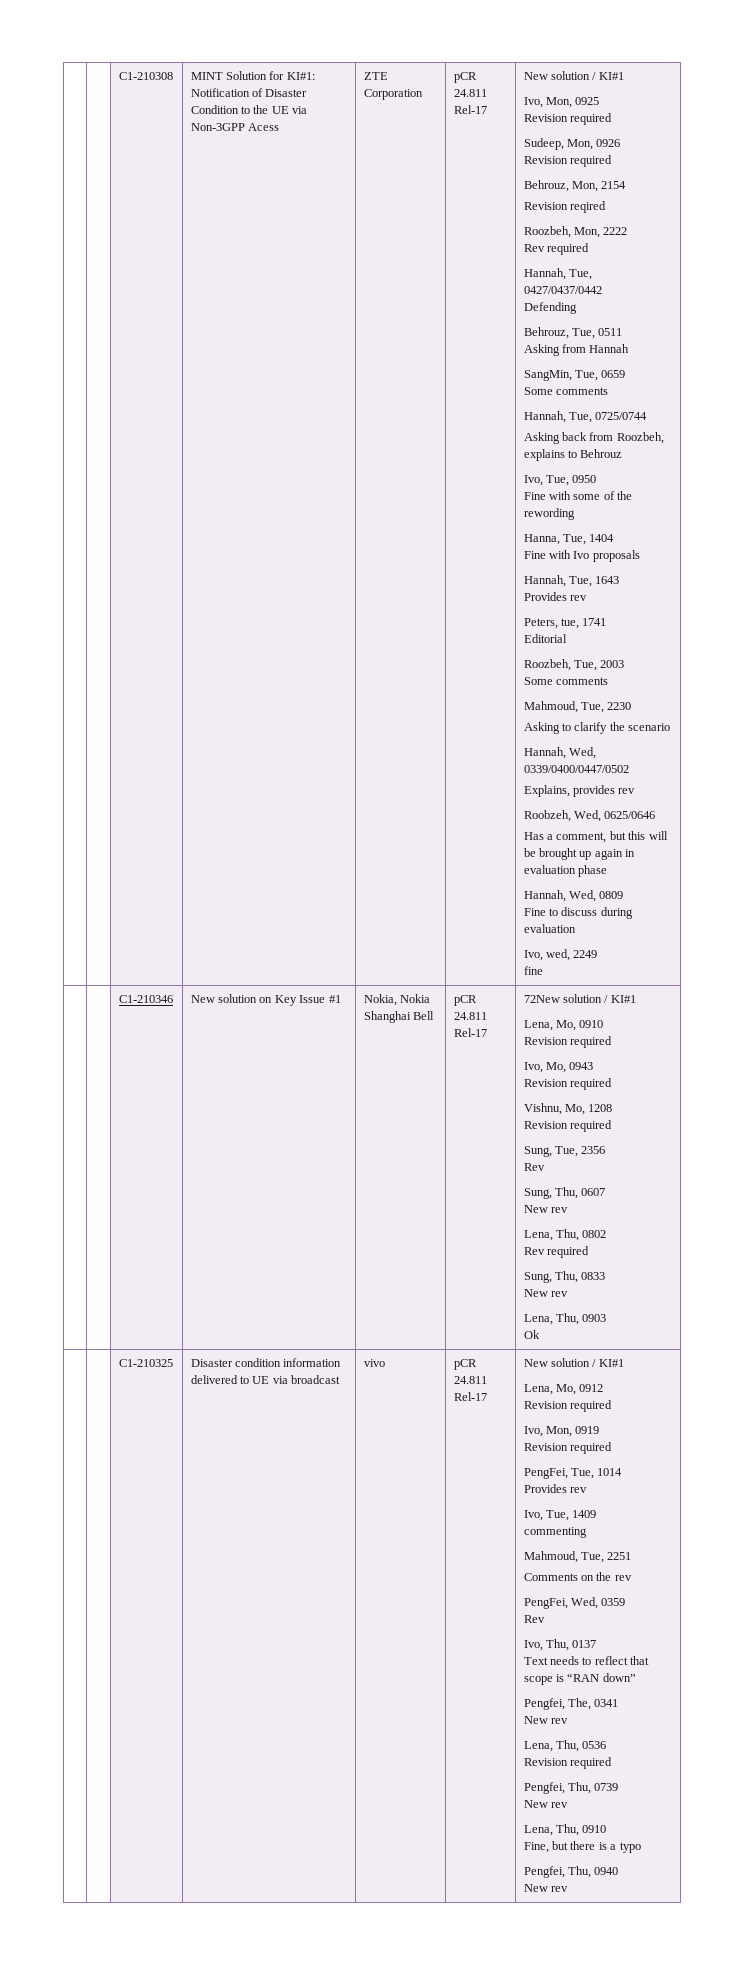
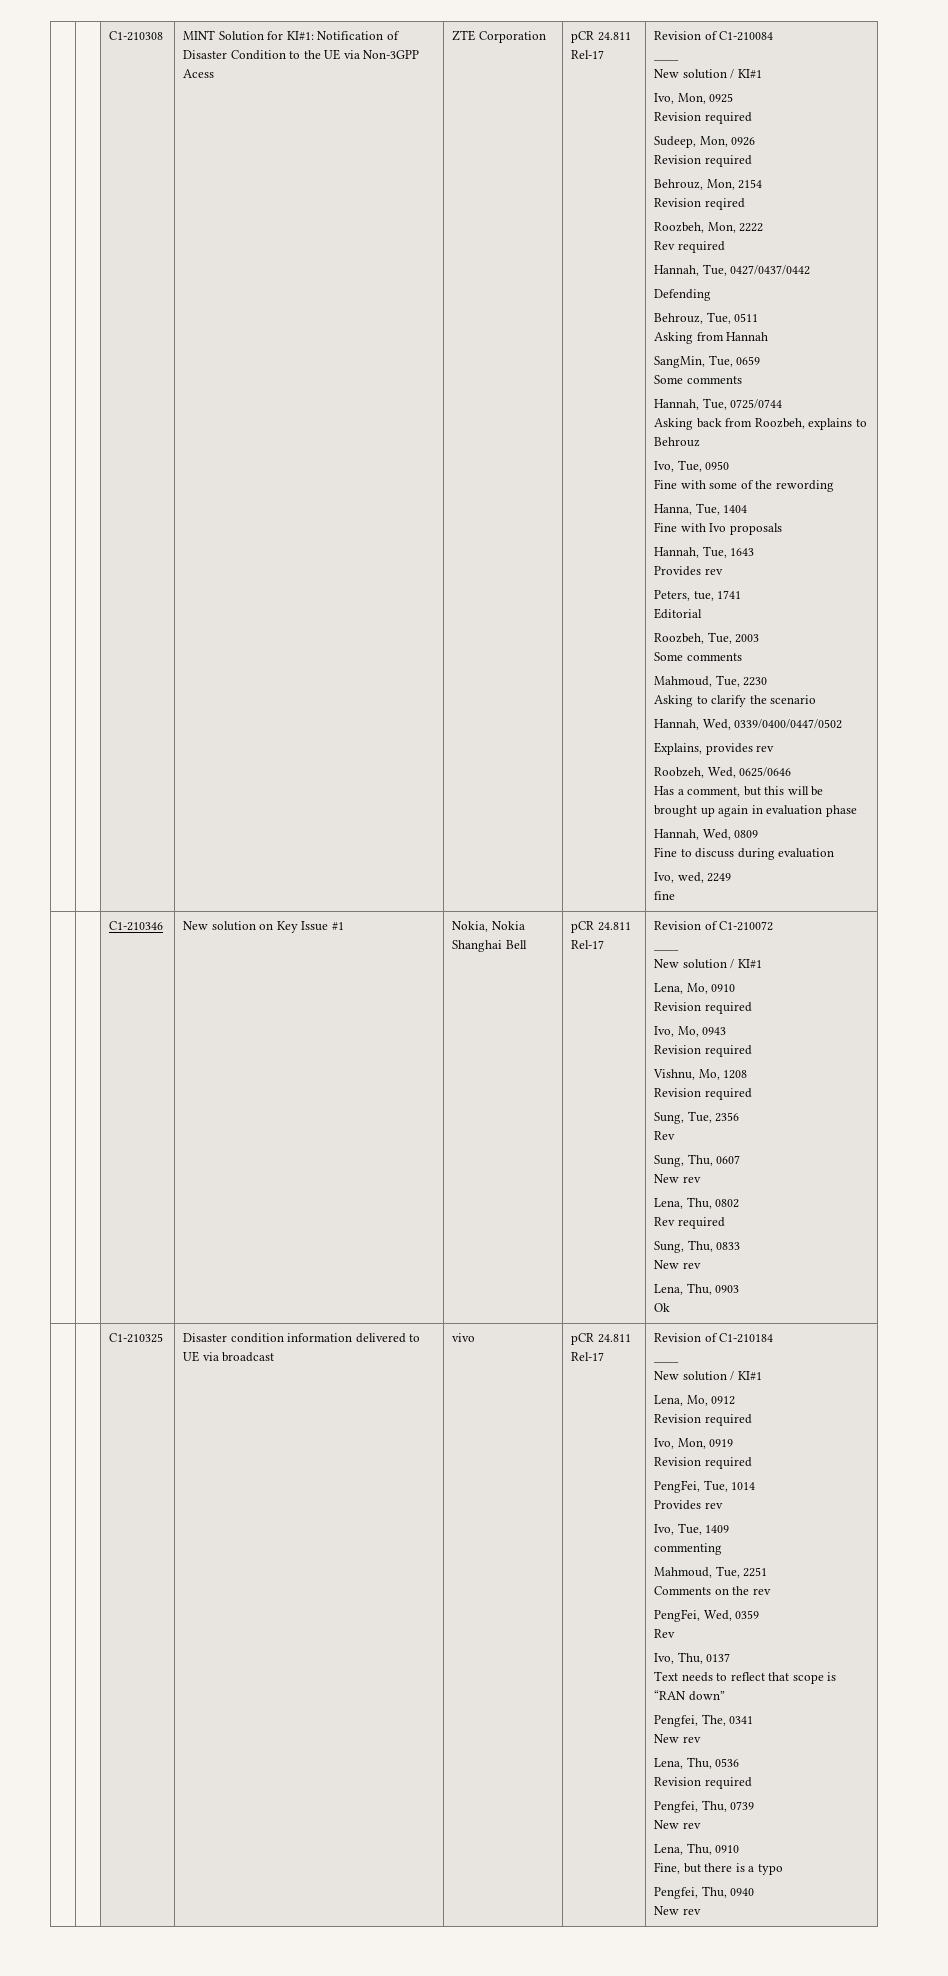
(487, 109) none -> [654,31,774,41] [654,59,680,61] Revision of C1-210084 // ____ //
[523,995,560,1003] 72New -> [654,921,774,931] [654,949,680,951] [654,959,680,968] Revision of C1-210072 // ____ // New
(487, 1396) none -> [654,1333,774,1343] [654,1361,680,1363] Revision of C1-210184 // ____ //

